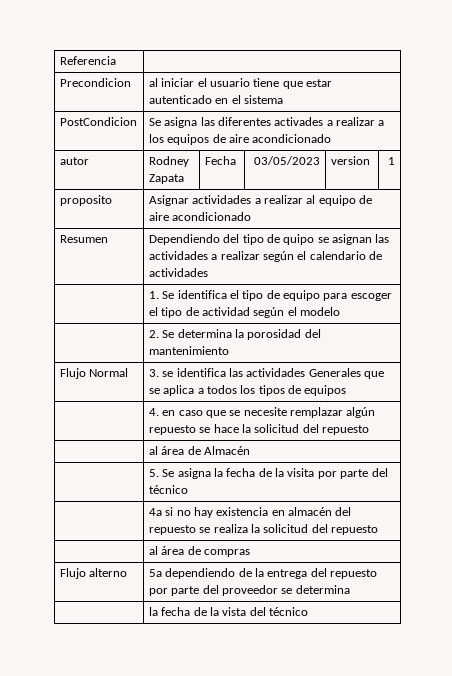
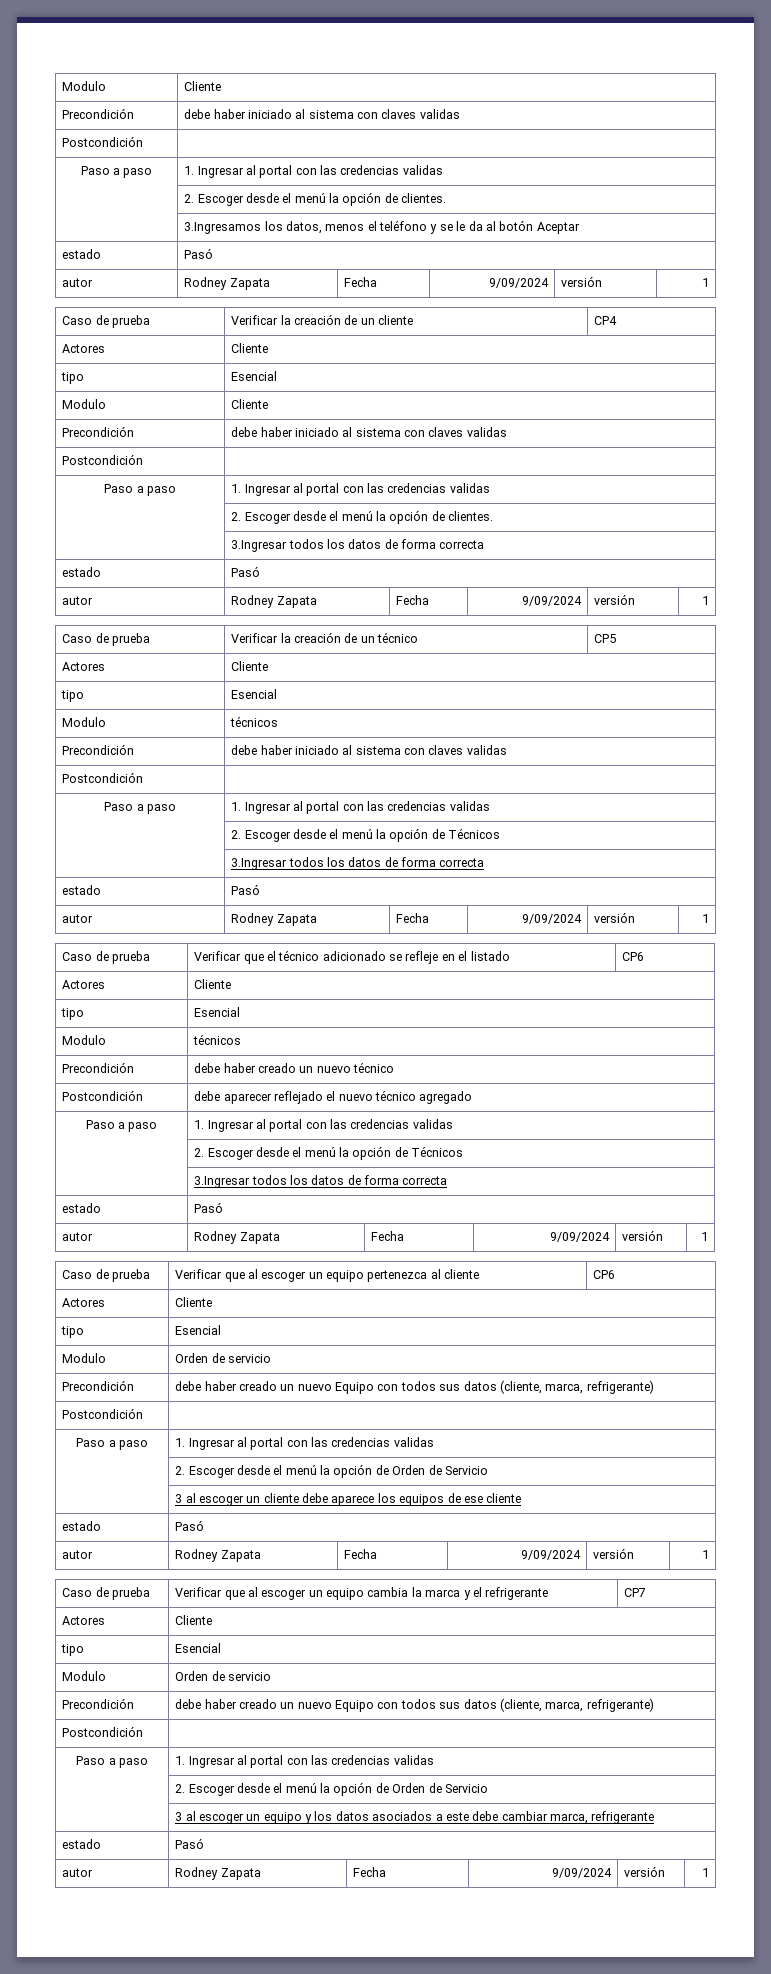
[59,56,116,65] [59,78,131,87] [148,78,332,89] [148,95,283,104] [59,117,137,126] [148,117,385,128] [148,134,332,145] [59,157,89,165] [148,156,189,167] [148,174,184,184] [204,156,236,165] [254,156,321,165] [330,156,370,165] [388,157,396,165] [59,195,112,206] [148,195,372,206] [148,212,252,221] [59,235,108,243] [148,234,390,245] [148,251,382,262] [148,268,208,277] [148,290,392,301] [148,307,340,318] [148,329,321,340] [148,346,229,355] [59,368,129,379] [148,368,384,379] [148,385,347,396] [148,407,376,418] [148,424,369,435] [148,446,250,455] [148,468,388,479] [148,485,188,494] [148,507,352,518] [148,524,378,535] [148,546,250,557] [59,568,128,579] [148,568,377,579] [148,585,350,596] [148,607,308,616] Referencia | // Precondicion | al iniciar el usuario tiene que estar autenticado en el sistema // PostCondicion | Se asigna las diferentes activades a realizar a los equipos de aire acondicionado // autor | Rodney Zapata | Fecha | 03/05/2023 | version | 1 // proposito | Asignar actividades a realizar al equipo de aire acondicionado // Resumen | Dependiendo del tipo de quipo se asignan las actividades a realizar según el calendario de actividades // | 1. Se identifica el tipo de equipo para escoger el tipo de actividad según el modelo // | 2. Se determina la porosidad del mantenimiento // Flujo Normal | 3. se identifica las actividades Generales que se aplica a todos los tipos de equipos // | 4. en caso que se necesite remplazar algún repuesto se hace la solicitud del repuesto // | al área de Almacén // | 5. Se asigna la fecha de la visita por parte del técnico // | 4a si no hay existencia en almacén del repuesto se realiza la solicitud del repuesto // | al área de compras // Flujo alterno | 5a dependiendo de la entrega del repuesto por parte del proveedor se determina // | la fecha de la vista del técnico -> [62,81,107,91] [184,81,222,91] [62,108,135,119] [184,109,460,119] [62,136,144,147] [80,166,153,178] [184,165,443,178] [184,192,447,206] [184,220,580,234] [62,249,102,259] [184,248,214,259] [62,278,94,287] [184,277,270,290] [344,277,378,287] [488,278,549,288] [561,276,603,287] [701,278,709,287] [62,315,150,328] [231,314,414,325] [594,316,618,325] [62,344,106,353] [231,343,269,353] [61,372,85,384] [231,371,278,381] [62,399,107,409] [231,399,269,409] [62,426,135,437] [231,427,507,437] [62,454,144,465] [104,484,176,496] [231,483,490,496] [231,510,494,524] [231,539,485,552] [62,567,102,577] [231,566,261,577] [62,596,94,605] [231,595,317,608] [396,595,430,605] [521,596,582,606] [594,594,636,605] [701,596,709,605] [62,633,150,646] [231,632,419,643] [594,634,617,643] [62,662,106,671] [231,661,269,671] [61,690,85,702] [231,689,278,699] [62,717,107,727] [230,716,279,727] [62,744,135,755] [231,745,507,755] [62,772,144,783] [104,802,176,814] [231,801,490,814] [231,828,501,842] [231,857,485,870] [62,885,102,895] [231,884,261,895] [62,914,94,923] [231,913,317,926] [396,913,430,923] [521,914,582,924] [594,912,636,923] [701,914,709,923] [62,951,150,964] [194,950,510,964] [622,952,645,961] [62,980,106,989] [194,979,232,989] [61,1008,85,1020] [194,1007,241,1017] [62,1035,107,1045] [193,1034,242,1045] [62,1062,135,1073] [194,1062,395,1073] [62,1090,144,1101] [194,1090,473,1104] [85,1120,158,1132] [194,1119,453,1132] [194,1146,464,1160] [194,1175,448,1188] [62,1203,102,1213] [194,1202,224,1213] [62,1232,94,1241] [194,1231,280,1244] [371,1231,405,1241] [549,1232,610,1242] [622,1230,664,1241] [700,1232,708,1241] [62,1269,150,1282] [175,1269,480,1282] [593,1270,616,1279] [62,1298,106,1307] [175,1297,213,1307] [61,1326,85,1338] [175,1325,222,1335] [62,1353,107,1363] [175,1353,271,1363] [62,1380,135,1391] [175,1380,654,1394] [62,1408,144,1419] [76,1438,148,1450] [175,1437,434,1450] [175,1464,488,1478] [175,1493,522,1506] [62,1521,102,1531] [175,1520,205,1531] [62,1550,94,1559] [175,1549,261,1562] [344,1549,378,1559] [520,1550,581,1560] [593,1548,635,1559] [701,1550,709,1559] [62,1587,150,1600] [175,1587,549,1600] [624,1588,647,1597] [62,1616,106,1625] [175,1615,213,1625] [61,1644,85,1656] [175,1643,222,1653] [62,1671,107,1681] [175,1671,271,1681] [62,1698,135,1709] [175,1698,654,1712] [62,1726,144,1737] [76,1756,148,1768] [175,1755,434,1768] [175,1782,488,1796] [175,1811,655,1824] [62,1839,102,1849] [175,1838,205,1849] [62,1868,94,1877] [175,1867,261,1880] [353,1867,387,1877] [551,1868,612,1878] [624,1866,666,1877] [701,1868,709,1877] Modulo | Cliente // Precondición | debe haber iniciado al sistema con claves validas // Postcondición | // Paso a paso | 1. Ingresar al portal con las credencias validas // | 2. Escoger desde el menú la opción de clientes. // | 3.Ingresamos los datos, menos el teléfono y se le da al botón Aceptar // estado | Pasó // autor | Rodney Zapata | Fecha | 9/09/2024 | versión | 1 // Caso de prueba | Verificar la creación de un cliente | CP4 // Actores | Cliente // tipo | Esencial // Modulo | Cliente // Precondición | debe haber iniciado al sistema con claves validas // Postcondición | // Paso a paso | 1. Ingresar al portal con las credencias validas // | 2. Escoger desde el menú la opción de clientes. // | 3.Ingresar todos los datos de forma correcta // estado | Pasó // autor | Rodney Zapata | Fecha | 9/09/2024 | versión | 1 // Caso de prueba | Verificar la creación de un técnico | CP5 // Actores | Cliente // tipo | Esencial // Modulo | técnicos // Precondición | debe haber iniciado al sistema con claves validas // Postcondición | // Paso a paso | 1. Ingresar al portal con las credencias validas // | 2. Escoger desde el menú la opción de Técnicos // | 3.Ingresar todos los datos de forma correcta // estado | Pasó // autor | Rodney Zapata | Fecha | 9/09/2024 | versión | 1 // Caso de prueba | Verificar que el técnico adicionado se refleje en el listado | CP6 // Actores | Cliente // tipo | Esencial // Modulo | técnicos // Precondición | debe haber creado un nuevo técnico // Postcondición | debe aparecer reflejado el nuevo técnico agregado // Paso a paso | 1. Ingresar al portal con las credencias validas // | 2. Escoger desde el menú la opción de Técnicos // | 3.Ingresar todos los datos de forma correcta // estado | Pasó // autor | Rodney Zapata | Fecha | 9/09/2024 | versión | 1 // Caso de prueba | Verificar que al escoger un equipo pertenezca al cliente | CP6 // Actores | Cliente // tipo | Esencial // Modulo | Orden de servicio // Precondición | debe haber creado un nuevo Equipo con todos sus datos (cliente, marca, refrigerante) // Postcondición | // Paso a paso | 1. Ingresar al portal con las credencias validas // | 2. Escoger desde el menú la opción de Orden de Servicio // | 3 al escoger un cliente debe aparece los equipos de ese cliente // estado | Pasó // autor | Rodney Zapata | Fecha | 9/09/2024 | versión | 1 // Caso de prueba | Verificar que al escoger un equipo cambia la marca y el refrigerante | CP7 // Actores | Cliente // tipo | Esencial // Modulo | Orden de servicio // Precondición | debe haber creado un nuevo Equipo con todos sus datos (cliente, marca, refrigerante) // Postcondición | // Paso a paso | 1. Ingresar al portal con las credencias validas // | 2. Escoger desde el menú la opción de Orden de Servicio // | 3 al escoger un equipo y los datos asociados a este debe cambiar marca, refrigerante // estado | Pasó // autor | Rodney Zapata | Fecha | 9/09/2024 | versión | 1

